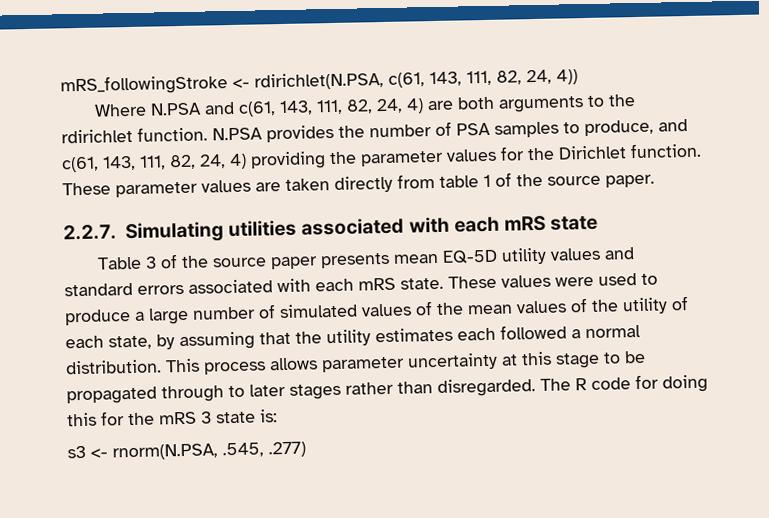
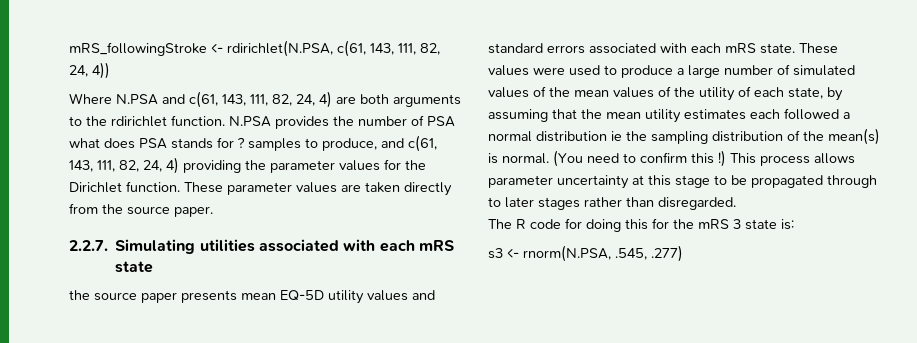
(491, 129) none -> [69,137,245,149] what does PSA stands for ?
[439,172,512,188] table 1 of -> (98, 208) none
[96,254,178,270] Table 3 of -> (154, 267) none
(322, 337) none -> [606,112,641,119] mean
[65,359,162,375] distribution. -> [536,128,880,145] [488,150,726,167] distribution ie the sampling distribution of the mean(s) is normal. (You need to confirm this !)
(536, 387) none -> (736, 203) //

